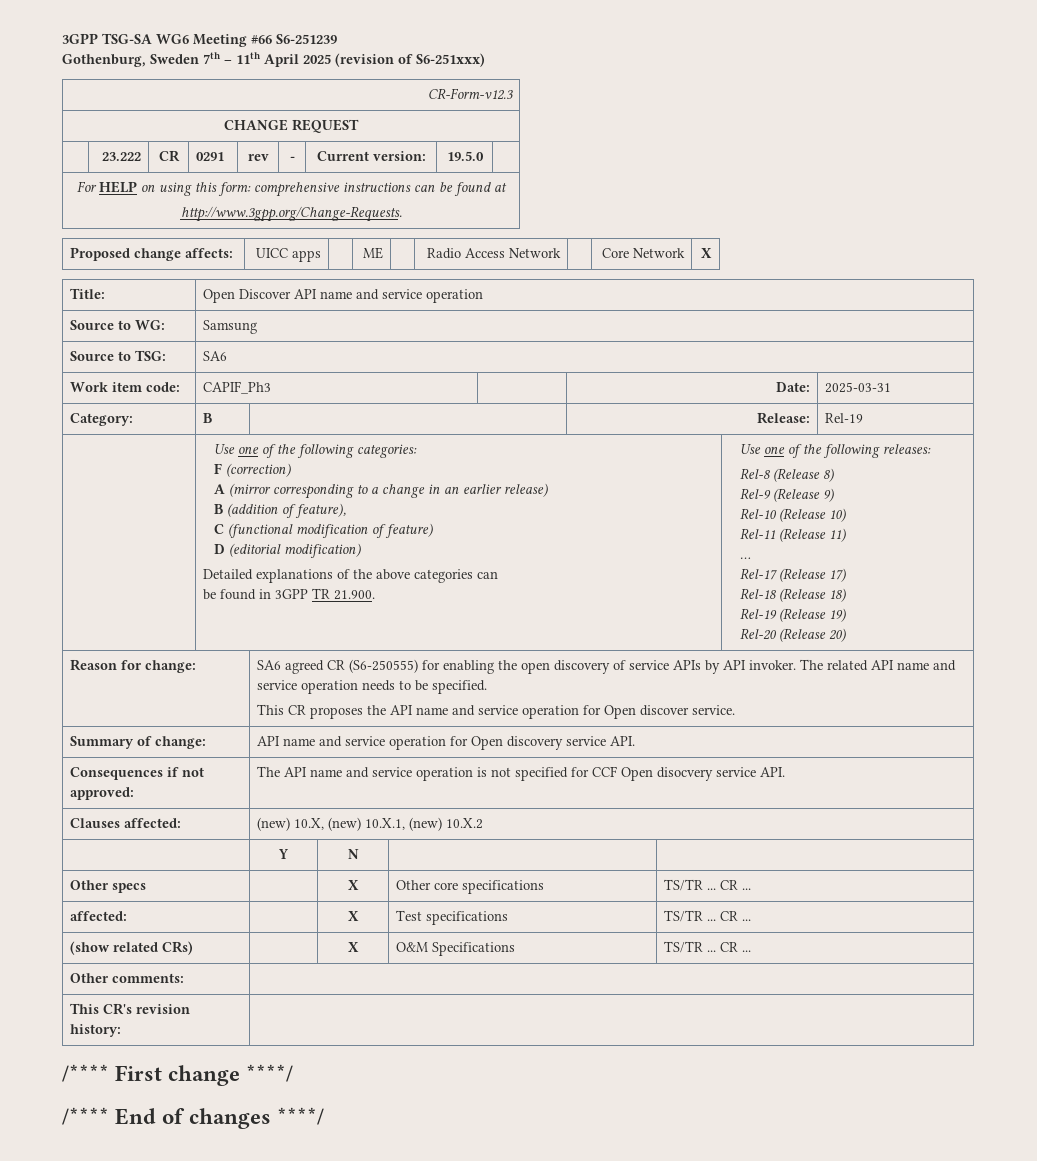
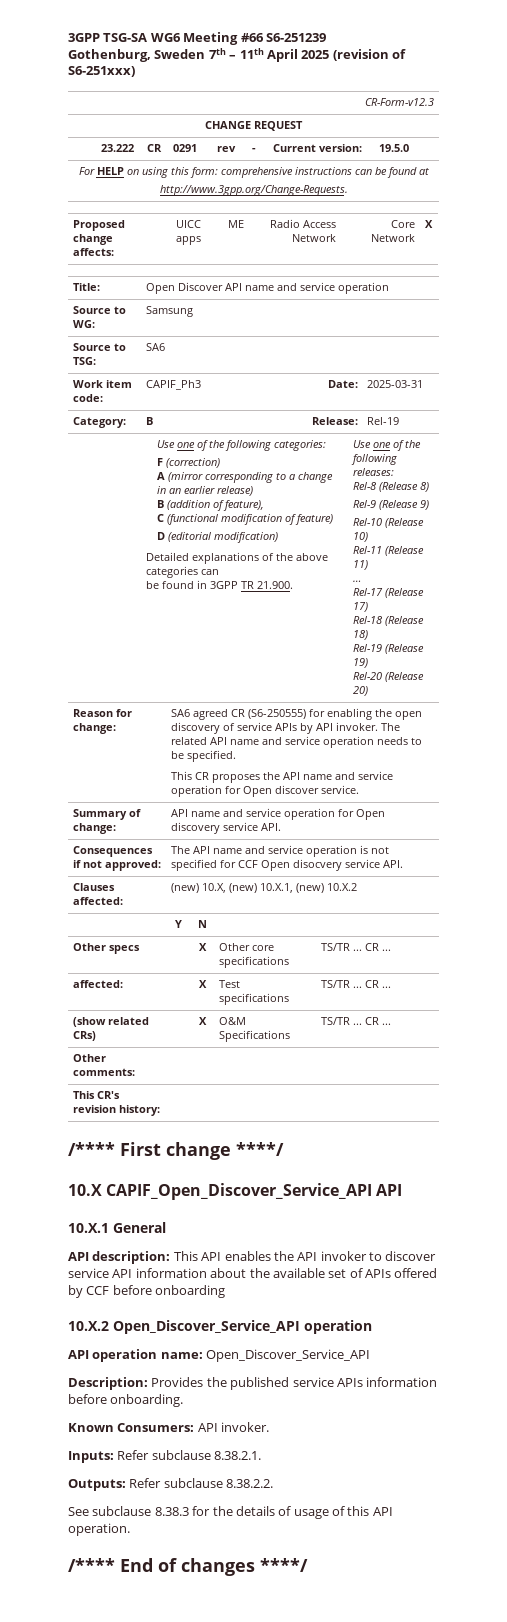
(294, 1073) none -> [68,1183,403,1200] [68,1222,166,1233] [68,1251,437,1264] [68,1268,438,1278] [68,1285,226,1298] [68,1320,372,1334] [68,1349,371,1362] [68,1377,438,1390] [68,1394,184,1407] [68,1422,270,1432] [68,1450,262,1463] [68,1478,274,1491] [68,1506,393,1519] [68,1523,130,1536] // 10.X CAPIF_Open_Discover_Service_API API // 10.X.1 General // API description: This API enables the API invoker to discover service API information about the available set of APIs offered by CCF before onboarding // 10.X.2 Open_Discover_Service_API operation // API operation name: Open_Discover_Service_API // Description: Provides the published service APIs information before onboarding. // Known Consumers: API invoker. // Inputs: Refer subclause 8.38.2.1. // Outputs: Refer subclause 8.38.2.2. // See subclause 8.38.3 for the details of usage of this API operation.

